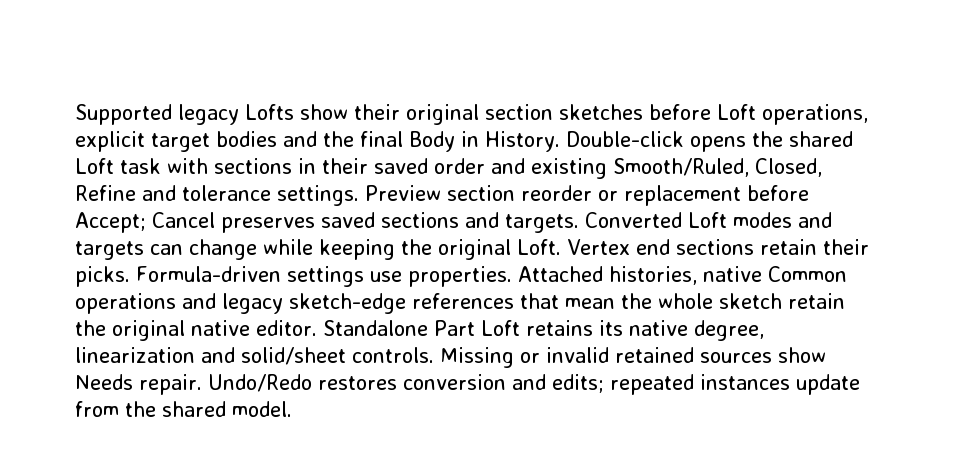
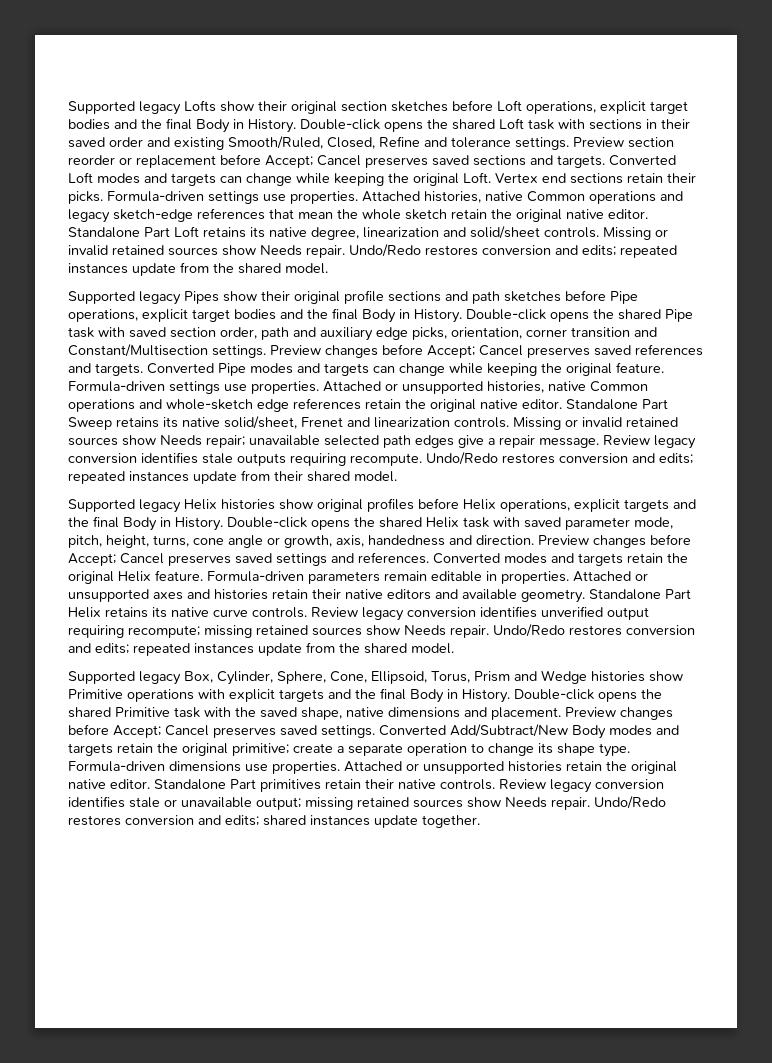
(292, 409) none -> [68,290,638,305] [68,308,693,323] [68,327,657,341] [68,344,703,358] [68,362,664,376] [68,381,648,394] [68,398,668,412] [68,416,678,430] [68,435,696,449] [68,452,693,466] [68,470,397,484] [68,498,696,513] [68,516,673,531] [68,534,691,548] [68,552,688,566] [68,570,648,584] [68,589,691,603] [68,606,649,621] [68,624,695,638] [68,642,454,656] [68,670,683,685] [68,688,662,703] [68,707,673,720] [68,724,679,739] [68,743,630,757] [68,761,677,774] [68,779,664,793] [68,796,666,810] [68,815,480,828] // Supported legacy Pipes show their original profile sections and path sketches before Pipe operations, explicit target bodies and the final Body in History. Double-click opens the shared Pipe task with saved section order, path and auxiliary edge picks, orientation, corner transition and Constant/Multisection settings. Preview changes before Accept; Cancel preserves saved references and targets. Converted Pipe modes and targets can change while keeping the original feature. Formula-driven settings use properties. Attached or unsupported histories, native Common operations and whole-sketch edge references retain the original native editor. Standalone Part Sweep retains its native solid/sheet, Frenet and linearization controls. Missing or invalid retained sources show Needs repair; unavailable selected path edges give a repair message. Review legacy conversion identifies stale outputs requiring recompute. Undo/Redo restores conversion and edits; repeated instances update from their shared model. // Supported legacy Helix histories show original profiles before Helix operations, explicit targets and the final Body in History. Double-click opens the shared Helix task with saved parameter mode, pitch, height, turns, cone angle or growth, axis, handedness and direction. Preview changes before Accept; Cancel preserves saved settings and references. Converted modes and targets retain the original Helix feature. Formula-driven parameters remain editable in properties. Attached or unsupported axes and histories retain their native editors and available geometry. Standalone Part Helix retains its native curve controls. Review legacy conversion identifies unverified output requiring recompute; missing retained sources show Needs repair. Undo/Redo restores conversion and edits; repeated instances update from the shared model. // Supported legacy Box, Cylinder, Sphere, Cone, Ellipsoid, Torus, Prism and Wedge histories show Primitive operations with explicit targets and the final Body in History. Double-click opens the shared Primitive task with the saved shape, native dimensions and placement. Preview changes before Accept; Cancel preserves saved settings. Converted Add/Subtract/New Body modes and targets retain the original primitive; create a separate operation to change its shape type. Formula-driven dimensions use properties. Attached or unsupported histories retain the original native editor. Standalone Part primitives retain their native controls. Review legacy conversion identifies stale or unavailable output; missing retained sources show Needs repair. Undo/Redo restores conversion and edits; shared instances update together.

